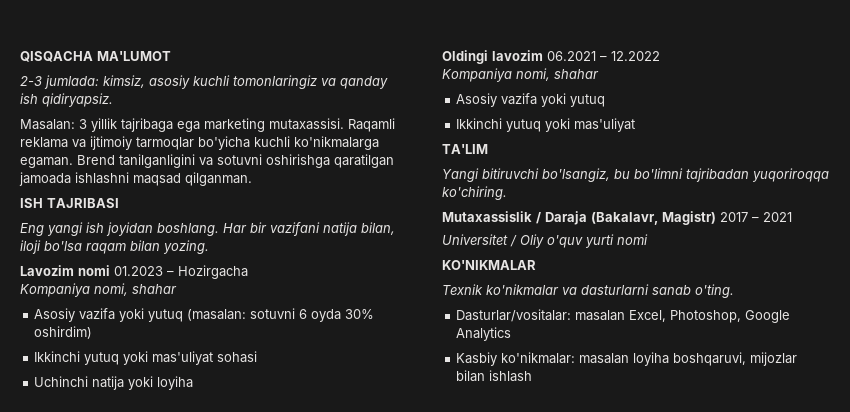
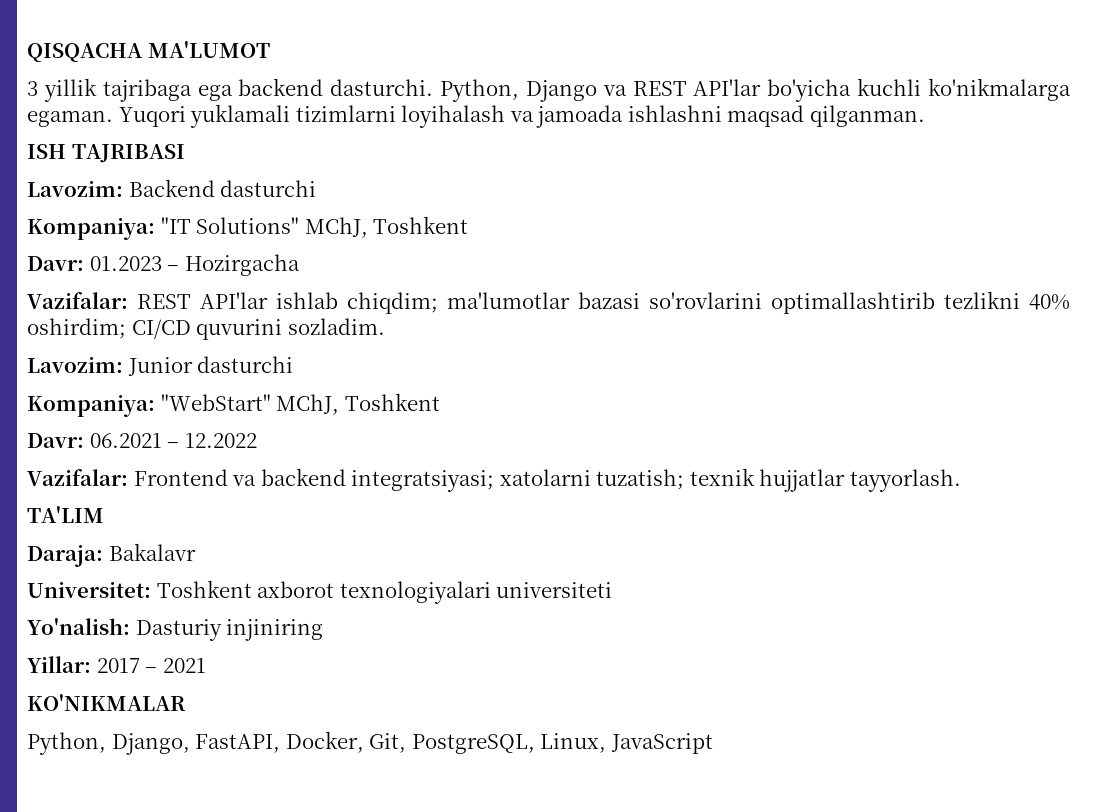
[20,75,388,89] [20,93,113,107] [20,118,395,132] [20,136,379,150] [20,154,394,168] 2-3 jumlada: kimsiz, asosiy kuchli tomonlaringiz va qanday ish qidiryapsiz. // Masalan: 3 yillik tajribaga ega marketing mutaxassisi. Raqamli reklama va ijtimoiy tarmoqlar bo'yicha kuchli ko'nikmalarga egaman. Brend tanilganligini va sotuvni oshirishga qaratilgan -> [27,78,1071,102] [27,104,534,128] 3 yillik tajribaga ega backend dasturchi. Python, Django va REST API'lar bo'yicha kuchli ko'nikmalarga egaman. Yuqori yuklamali tizimlarni loyihalash va
[20,222,395,236] [20,240,209,254] [20,265,248,279] [20,283,177,297] [34,308,375,322] [34,326,93,339] [34,351,258,365] [34,376,194,390] [442,50,660,64] [442,68,599,82] [456,93,606,107] [456,118,636,132] [442,144,488,154] [442,168,829,182] [442,186,507,200] [442,211,792,225] [442,234,648,248] [442,260,536,270] [442,284,734,298] [456,309,791,323] [456,327,512,341] [456,352,798,366] [456,370,533,382] Eng yangi ish joyidan boshlang. Har bir vazifani natija bilan, iloji bo'lsa raqam bilan yozing. // Lavozim nomi 01.2023 – Hozirgacha // Kompaniya nomi, shahar // Asosiy vazifa yoki yutuq (masalan: sotuvni 6 oyda 30% oshirdim) // Ikkinchi yutuq yoki mas'uliyat sohasi // Uchinchi natija yoki loyiha // Oldingi lavozim 06.2021 – 12.2022 // Kompaniya nomi, shahar // Asosiy vazifa yoki yutuq // Ikkinchi yutuq yoki mas'uliyat // TA'LIM // Yangi bitiruvchi bo'lsangiz, bu bo'limni tajribadan yuqoriroqqa ko'chiring. // Mutaxassislik / Daraja (Bakalavr, Magistr) 2017 – 2021 // Universitet / Oliy o'quv yurti nomi // KO'NIKMALAR // Texnik ko'nikmalar va dasturlarni sanab o'ting. // Dasturlar/vositalar: masalan Excel, Photoshop, Google Analytics // Kasbiy ko'nikmalar: masalan loyiha boshqaruvi, mijozlar bilan ishlash -> [27,179,317,197] [27,216,469,240] [27,254,300,276] [27,291,1070,314] [27,318,385,340] [27,356,294,376] [27,393,440,417] [27,433,257,448] [27,468,961,492] [27,506,104,523] [27,543,196,567] [27,580,613,604] [27,618,324,641] [27,656,206,673] [27,694,186,711] [27,731,713,755] Lavozim: Backend dasturchi // Kompaniya: "IT Solutions" MChJ, Toshkent // Davr: 01.2023 – Hozirgacha // Vazifalar: REST API'lar ishlab chiqdim; ma'lumotlar bazasi so'rovlarini optimallashtirib tezlikni 40% oshirdim; CI/CD quvurini sozladim. // Lavozim: Junior dasturchi // Kompaniya: "WebStart" MChJ, Toshkent // Davr: 06.2021 – 12.2022 // Vazifalar: Frontend va backend integratsiyasi; xatolarni tuzatish; texnik hujjatlar tayyorlash. // TA'LIM // Daraja: Bakalavr // Universitet: Toshkent axborot texnologiyalari universiteti // Yo'nalish: Dasturiy injiniring // Yillar: 2017 – 2021 // KO'NIKMALAR // Python, Django, FastAPI, Docker, Git, PostgreSQL, Linux, JavaScript

